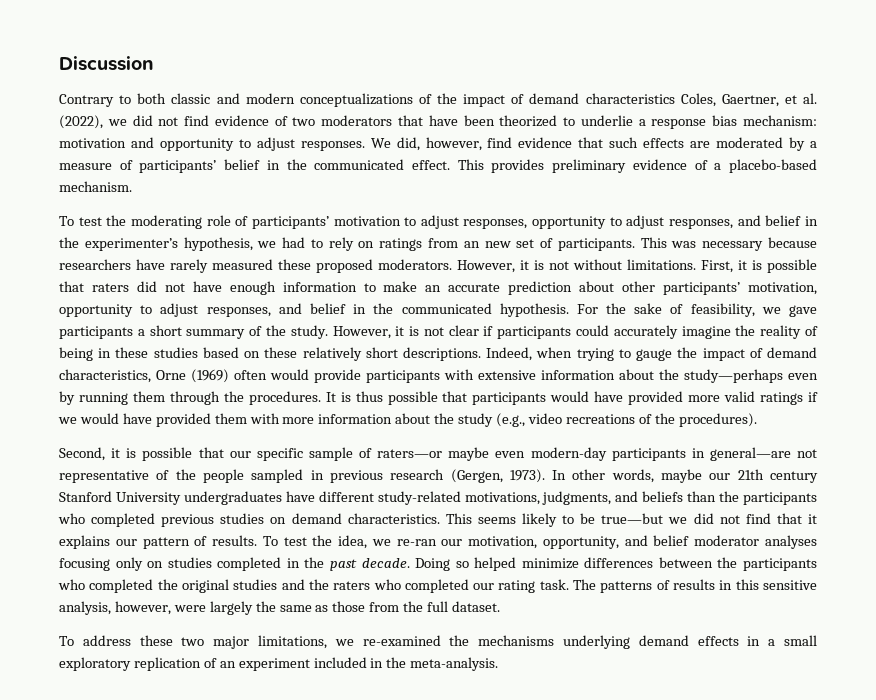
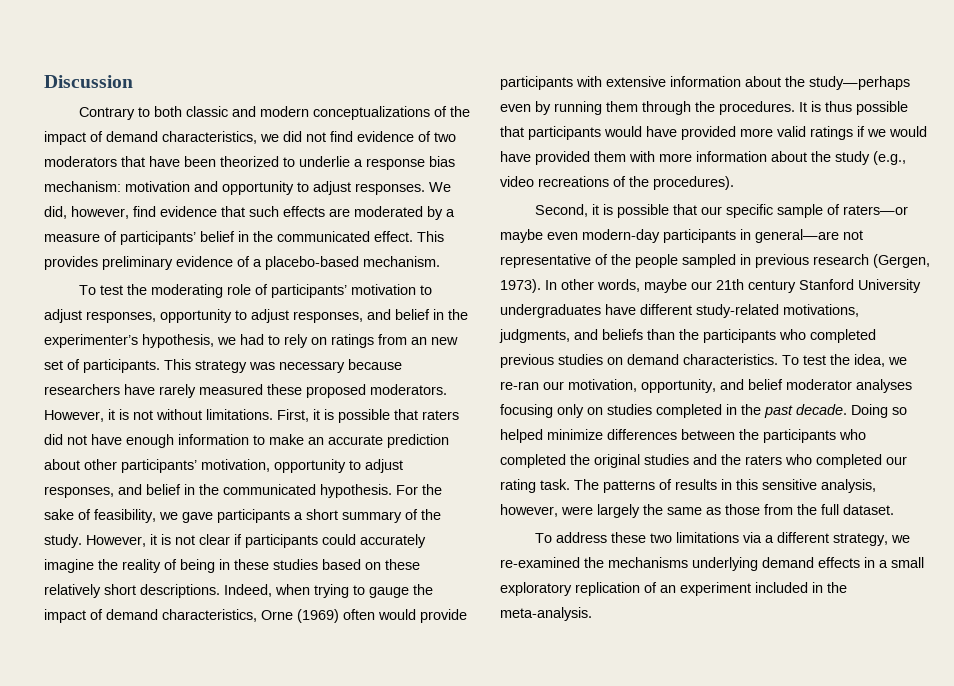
[585,93,817,107] [59,115,103,129] characteristics Coles, Gaertner, et al. (2022), -> [162,131,257,144] characteristics,
(667, 242) none -> [195,360,247,373] strategy
[445,513,817,527] [59,535,258,549] This seems likely to be true—but we did not find that it explains our pattern of results. -> (778, 359) none
[213,635,327,649] major limitations, -> [676,532,889,546] limitations via a different strategy,

